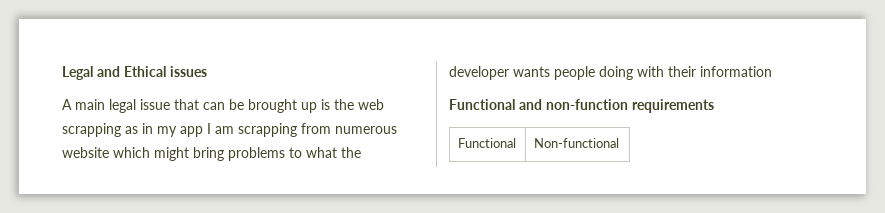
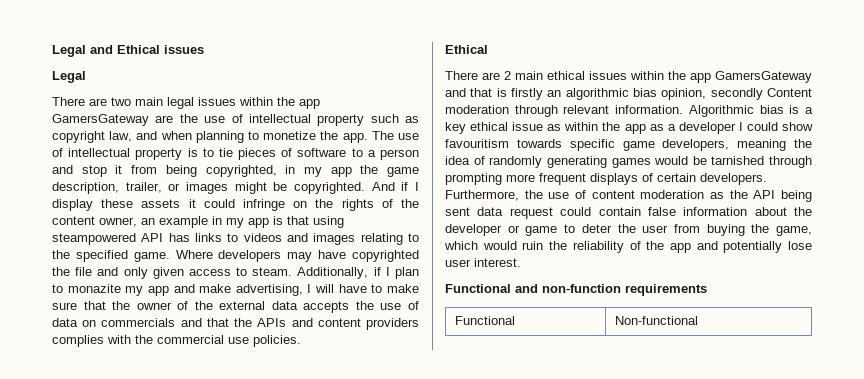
[62,99,384,113] [62,123,397,137] [62,147,361,161] [449,66,772,80] A main legal issue that can be brought up is the web scrapping as in my app I am scrapping from numerous website which might bring problems to what the developer wants people doing with their information -> [52,71,86,83] [52,97,320,109] [52,114,419,126] [52,131,419,143] [52,148,420,160] [52,165,419,177] [52,182,420,194] [52,199,419,211] [52,216,344,228] [52,233,419,245] [52,250,419,262] [52,267,420,279] [52,284,419,296] [52,301,419,313] [52,318,419,330] [52,335,301,347] [445,45,488,54] [445,71,812,83] [445,88,812,100] [445,105,813,117] [445,122,813,134] [445,139,812,151] [445,156,812,168] [445,173,767,185] [445,190,812,202] [445,207,812,219] [445,224,812,236] [444,241,812,253] [445,258,521,267] Legal // There are two main legal issues within the app GamersGateway are the use of intellectual property such as copyright law, and when planning to monetize the app. The use of intellectual property is to tie pieces of software to a person and stop it from being copyrighted, in my app the game description, trailer, or images might be copyrighted. And if I display these assets it could infringe on the rights of the content owner, an example in my app is that using steampowered API has links to videos and images relating to the specified game. Where developers may have copyrighted the file and only given access to steam. Additionally, if I plan to monazite my app and make advertising, I will have to make sure that the owner of the external data accepts the use of data on commercials and that the APIs and content providers complies with the commercial use policies. // Ethical // There are 2 main ethical issues within the app GamersGateway and that is firstly an algorithmic bias opinion, secondly Content moderation through relevant information. Algorithmic bias is a key ethical issue as within the app as a developer I could show favouritism towards specific game developers, meaning the idea of randomly generating games would be tarnished through prompting more frequent displays of certain developers. Furthermore, the use of content moderation as the API being sent data request could contain false information about the developer or game to deter the user from buying the game, which would ruin the reliability of the app and potentially lose user interest.

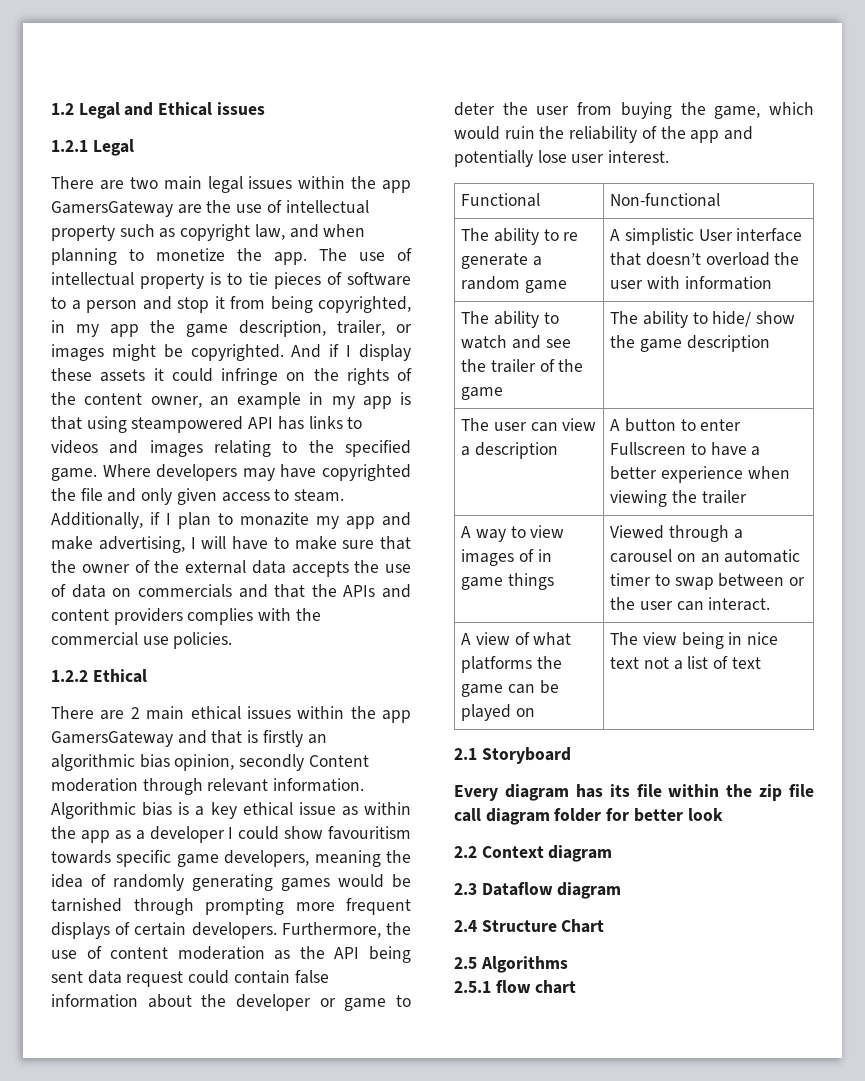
(52, 51) none -> [51,103,74,115] 1.2
(204, 49) none -> [51,140,88,152] 1.2.1
(301, 341) none -> [51,670,88,682] 1.2.2
[445,284,707,296] [455,316,516,325] [615,316,699,325] // Functional and non-function requirements // Functional | Non-functional -> [461,193,541,207] [610,193,721,207] [461,228,579,245] [461,253,542,269] [461,276,567,293] [610,228,803,245] [610,252,800,266] [610,276,772,290] [461,311,559,328] [461,335,571,349] [461,359,584,373] [461,387,504,400] [610,311,795,328] [610,335,770,352] [461,418,597,432] [461,442,558,459] [610,418,742,432] [610,442,761,456] [610,466,790,483] [610,490,747,507] [461,525,565,542] [461,549,552,566] [461,573,554,590] [610,525,743,542] [610,549,801,563] [610,573,805,590] [610,597,771,611] [461,632,572,646] [461,656,562,673] [461,680,559,697] [461,704,535,721] [610,632,778,649] [610,656,761,670] [454,747,571,764] [454,784,814,801] [454,808,723,825] [454,845,613,862] [454,882,622,899] [454,919,605,933] [454,956,568,973] [454,980,577,994] // Functional | Non-functional // The ability to re generate a random game | A simplistic User interface that doesn’t overload the user with information // The ability to watch and see the trailer of the game | The ability to hide/ show the game description // The user can view a description | A button to enter Fullscreen to have a better experience when viewing the trailer // A way to view images of in game things | Viewed through a carousel on an automatic timer to swap between or the user can interact. // A view of what platforms the game can be played on | The view being in nice text not a list of text // 2.1 Storyboard // Every diagram has its file within the zip file call diagram folder for better look // 2.2 Context diagram // 2.3 Dataflow diagram // 2.4 Structure Chart // 2.5 Algorithms // 2.5.1 flow chart

